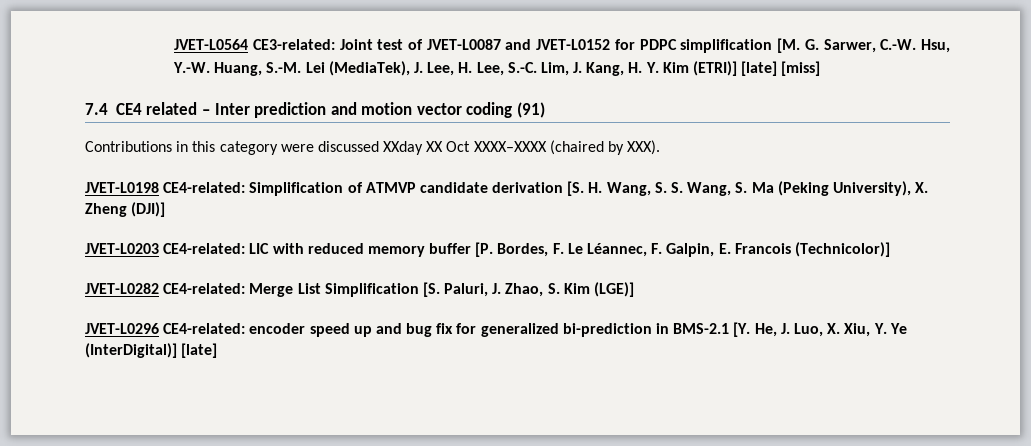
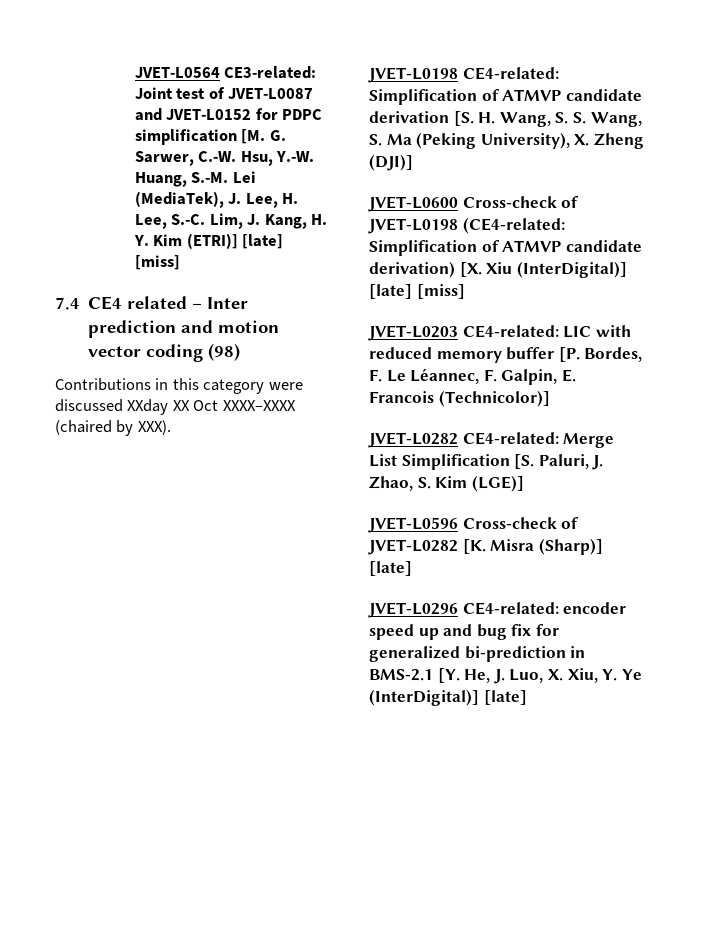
[517,102,546,118] (91) -> [208,343,241,361] (98)
(166, 209) none -> [368,196,580,212] [368,217,565,234] [369,240,642,256] [369,261,627,278] [369,284,465,299] // JVET-L0600 Cross-check of JVET-L0198 (CE4-related: Simplification of ATMVP candidate derivation) [X. Xiu (InterDigital)] [late] [miss]
(635, 289) none -> [368,517,580,533] [368,538,603,555] [369,561,412,576] // JVET-L0596 Cross-check of JVET-L0282 [K. Misra (Sharp)] [late]

